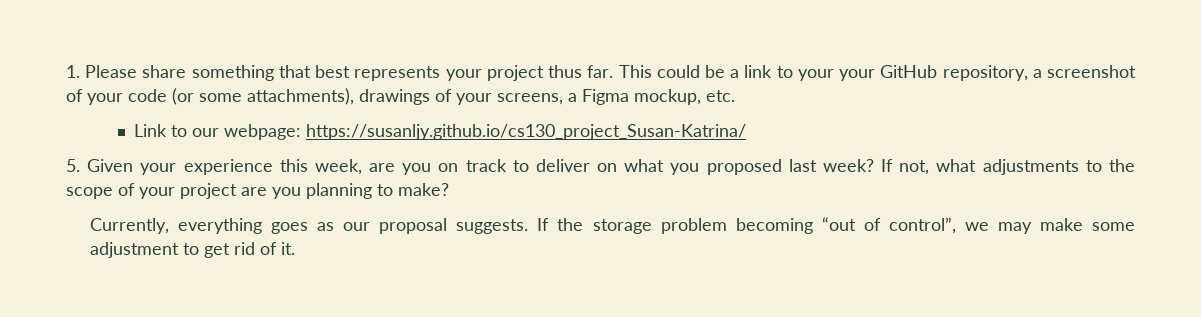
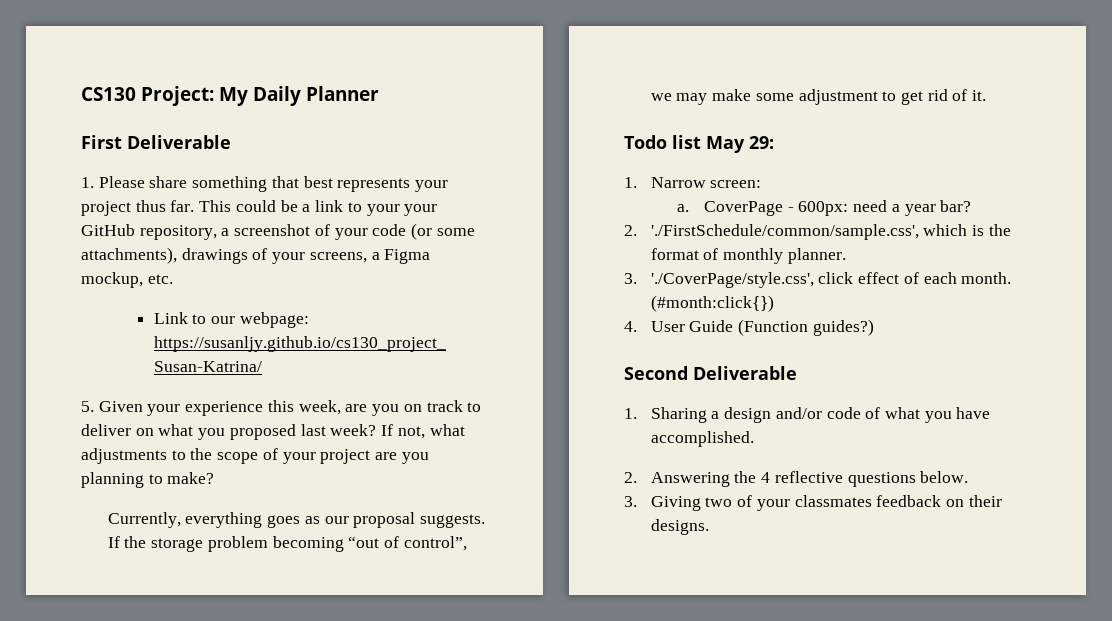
(66, 71) none -> [81,86,379,106] [81,135,231,149] CS130 Project: My Daily Planner // First Deliverable //
(296, 248) none -> [624,135,774,153] [624,177,762,188] [677,200,972,216] [624,224,1011,240] [650,248,846,264] [624,272,1012,288] [650,295,774,312] [624,319,874,336] [624,366,797,380] [624,407,991,423] [650,431,754,447] [624,471,969,487] [624,495,1002,511] [650,519,709,535] // Todo list May 29: // 1. Narrow screen: // a. CoverPage - 600px: need a year bar? // 2. './FirstSchedule/common/sample.css', which is the format of monthly planner. // 3. './CoverPage/style.css', click effect of each month. (#month:click{}) // 4. User Guide (Function guides?) // Second Deliverable // 1. Sharing a design and/or code of what you have accomplished. // 2. Answering the 4 reflective questions below. // 3. Giving two of your classmates feedback on their designs.

